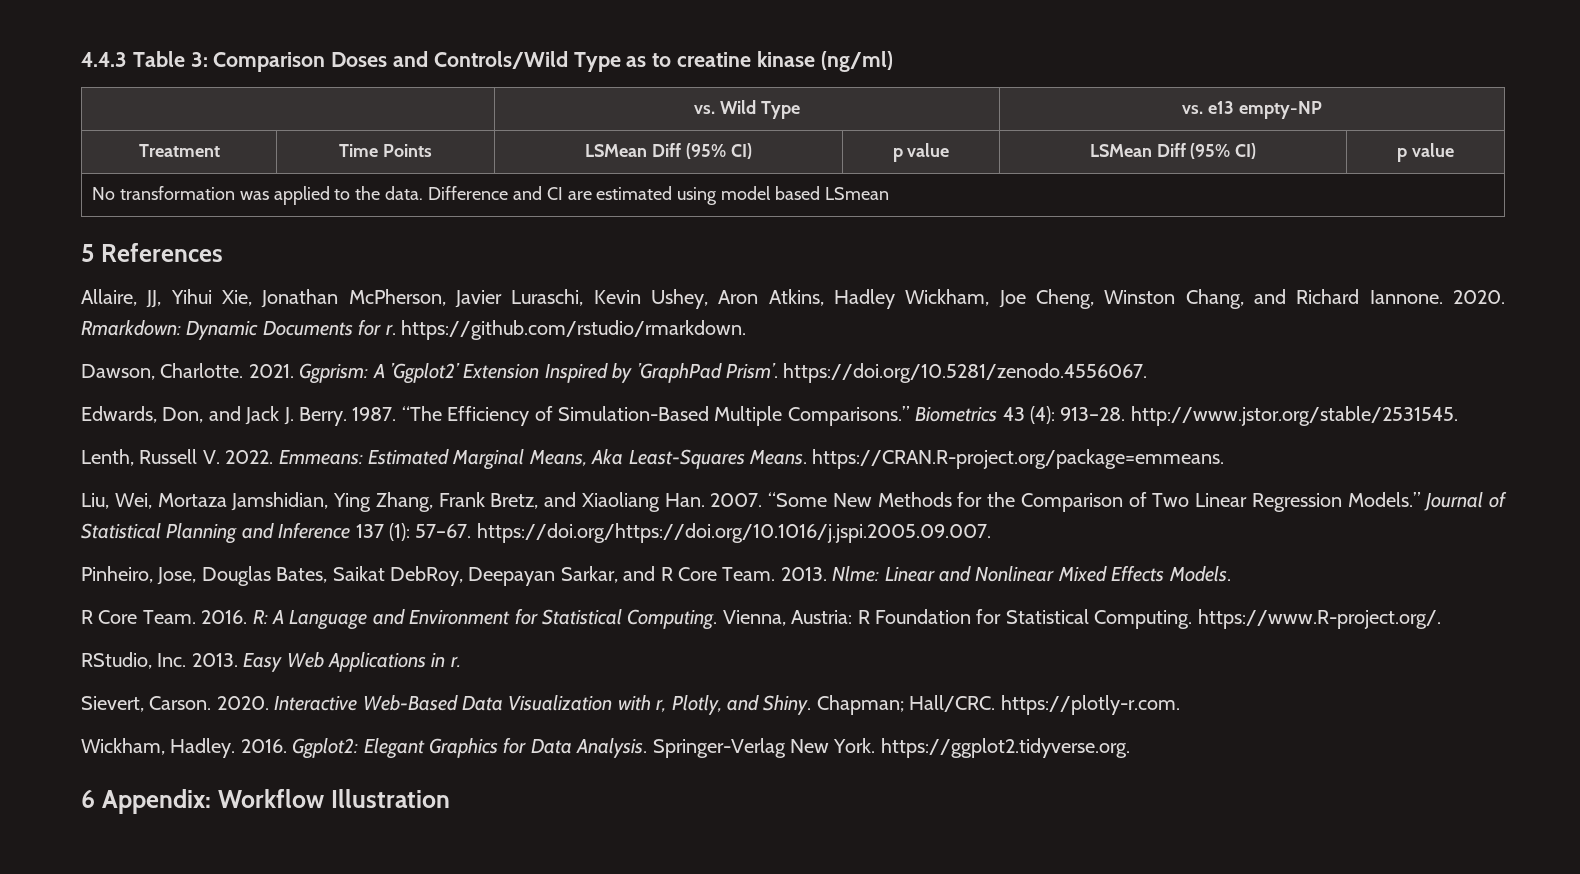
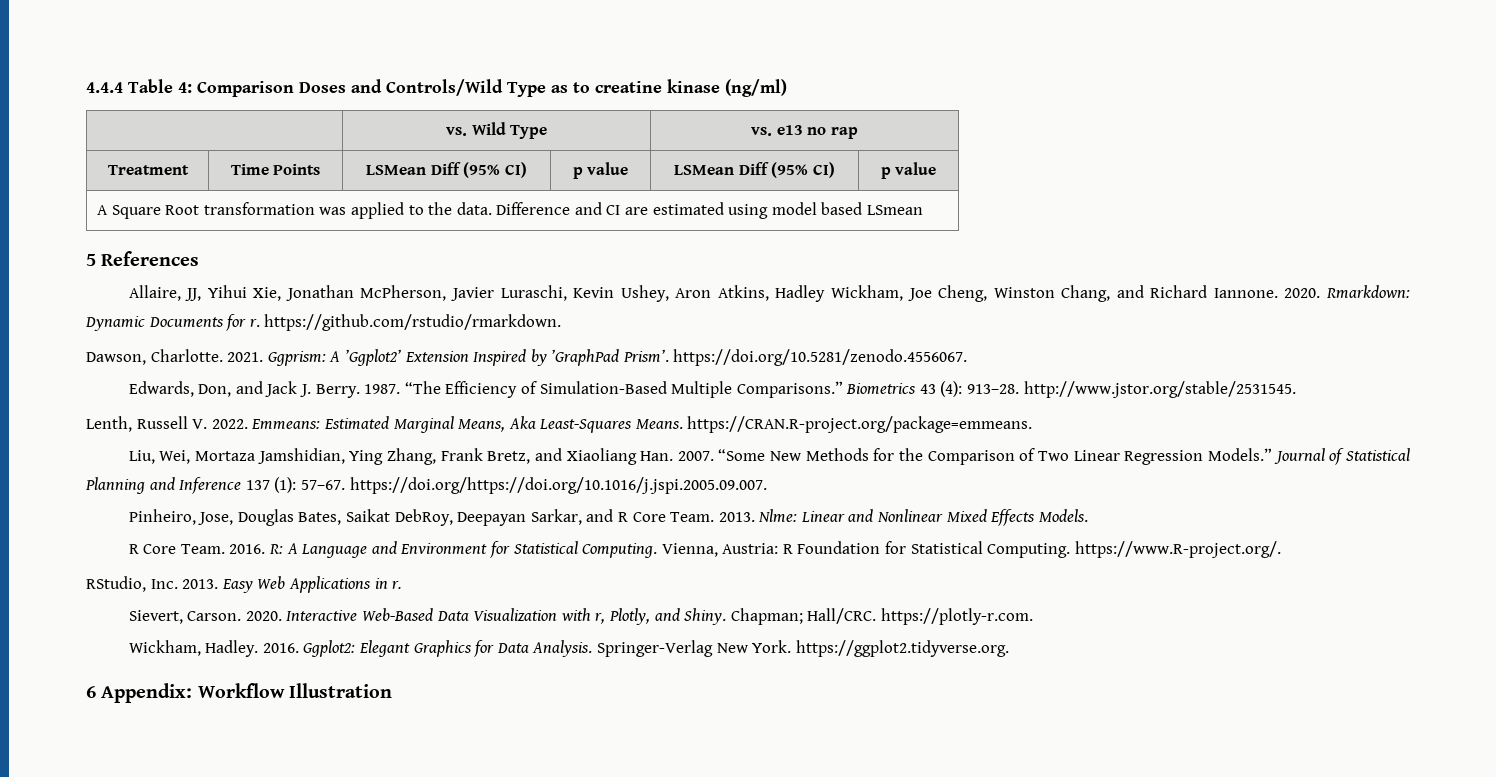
[81,51,208,67] 4.4.3 Table 3: -> [86,79,192,93] 4.4.4 Table 4:
[1238,101,1322,119] empty-NP -> [807,127,858,139] no rap
[91,187,115,200] No -> [96,205,200,219] A Square Root

